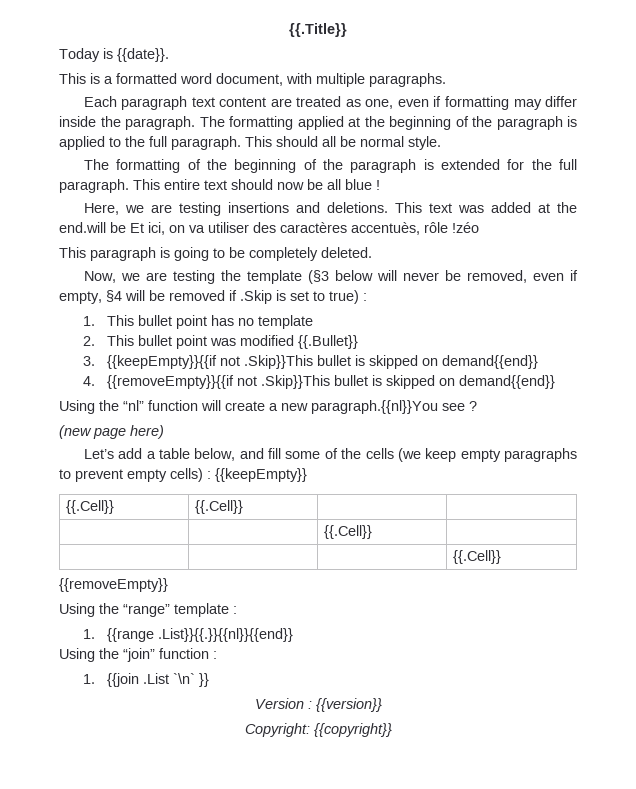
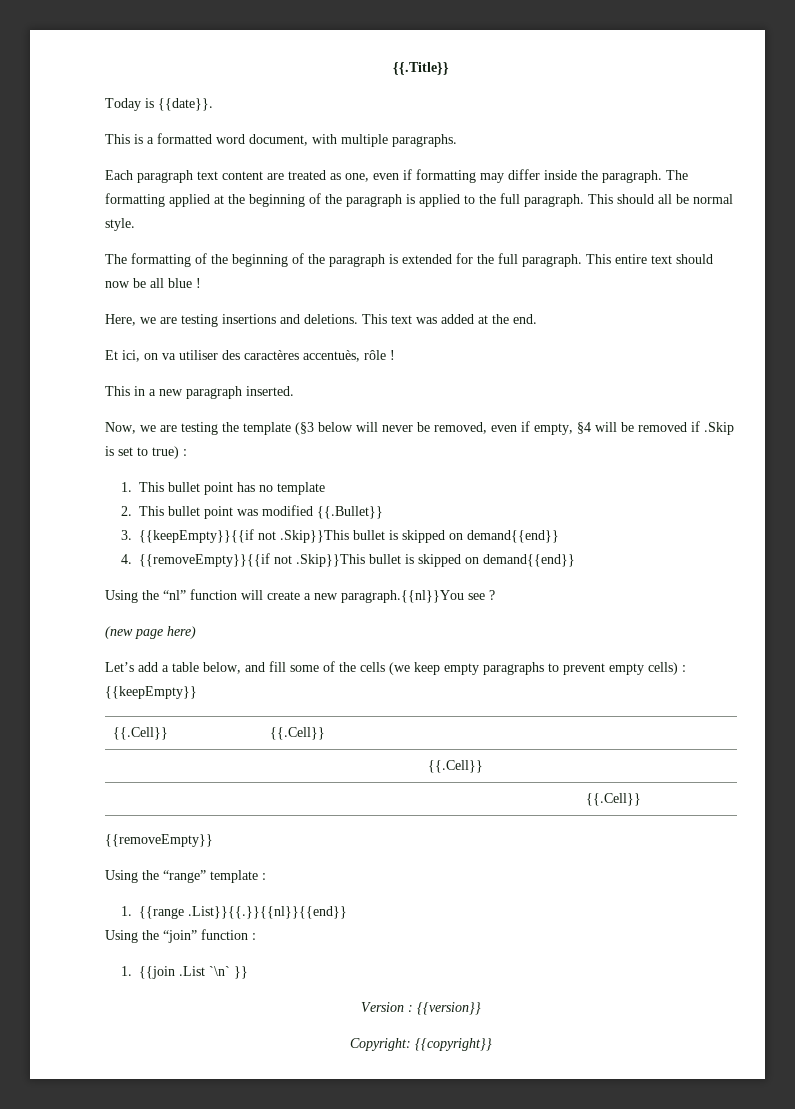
[59,222,126,233] end.will be -> [513,314,537,324] end. //
[452,222,479,233] [59,247,372,261] !zéo // This paragraph is going to be completely deleted. -> [390,350,395,360] [105,386,294,399] ! // This in a new paragraph inserted.

